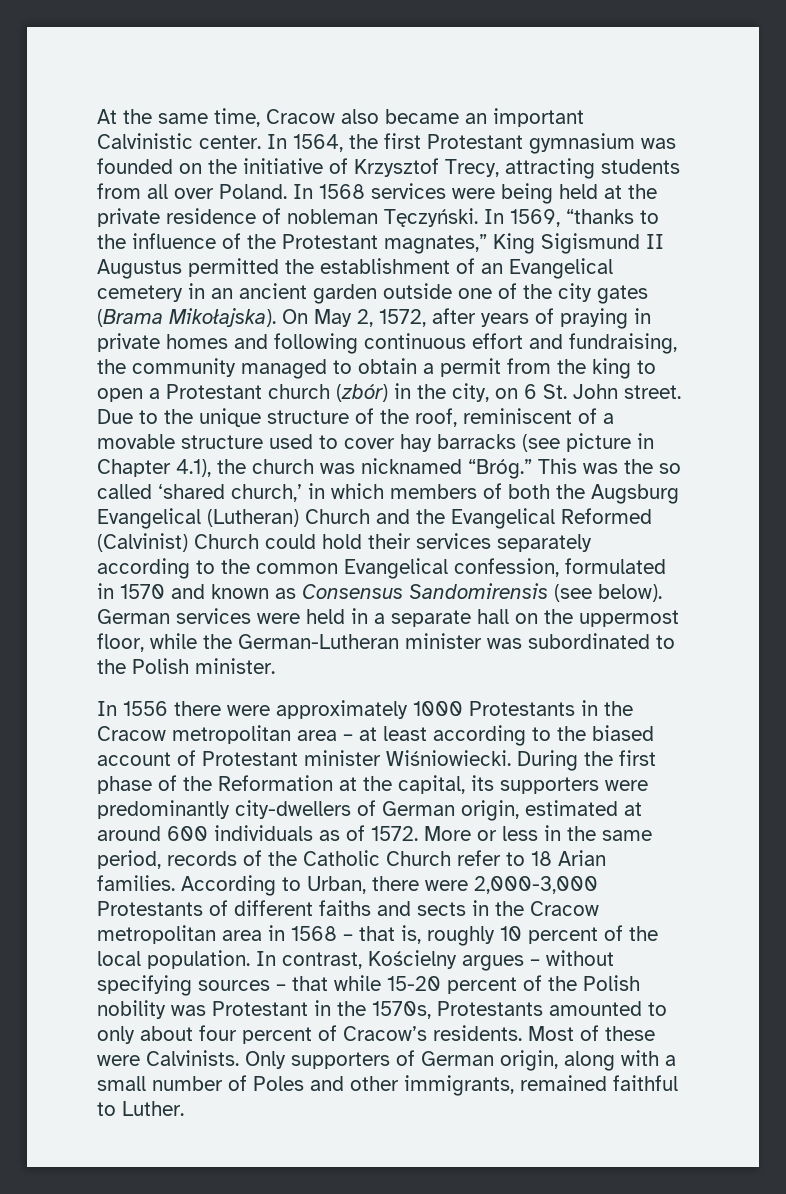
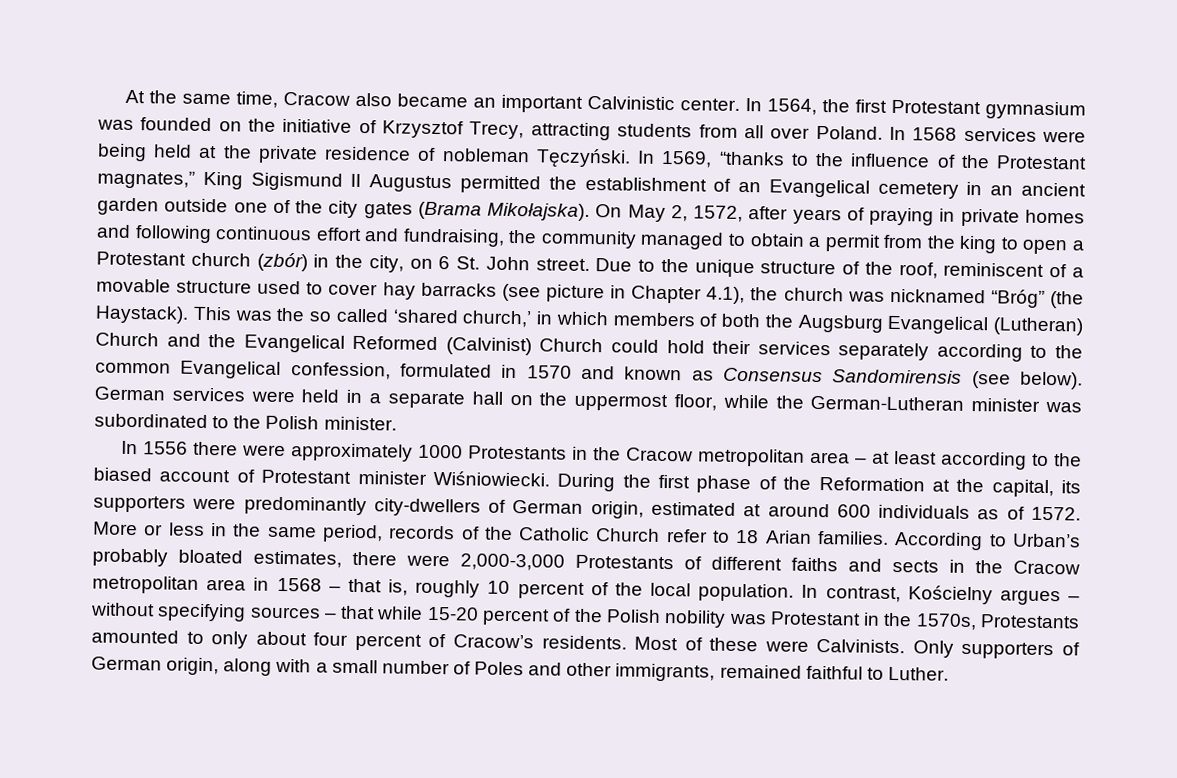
[468,459,532,479] “Bróg.” -> [990,289,1084,309] [95,305,189,324] “Bróg” (the Haystack).
[307,876,366,894] Urban, -> [1011,533,1081,548] [92,548,342,568] Urban’s probably bloated estimates,

